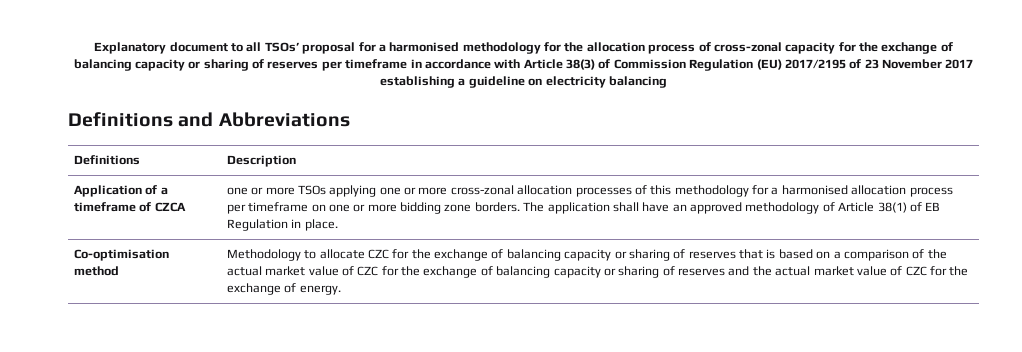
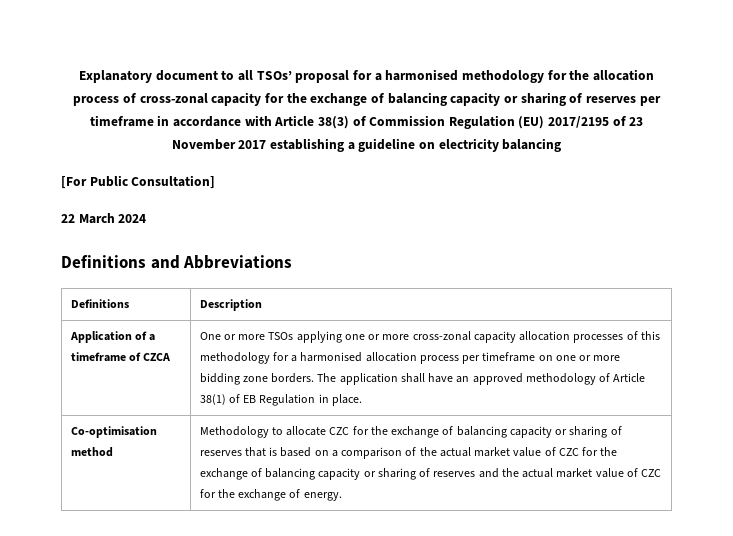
(667, 82) none -> [61,175,216,189] [61,213,147,224] // [For Public Consultation] // 22 March 2024
[226,187,248,195] one -> [199,332,221,340] One
(514, 190) none -> [473,331,516,343] capacity

